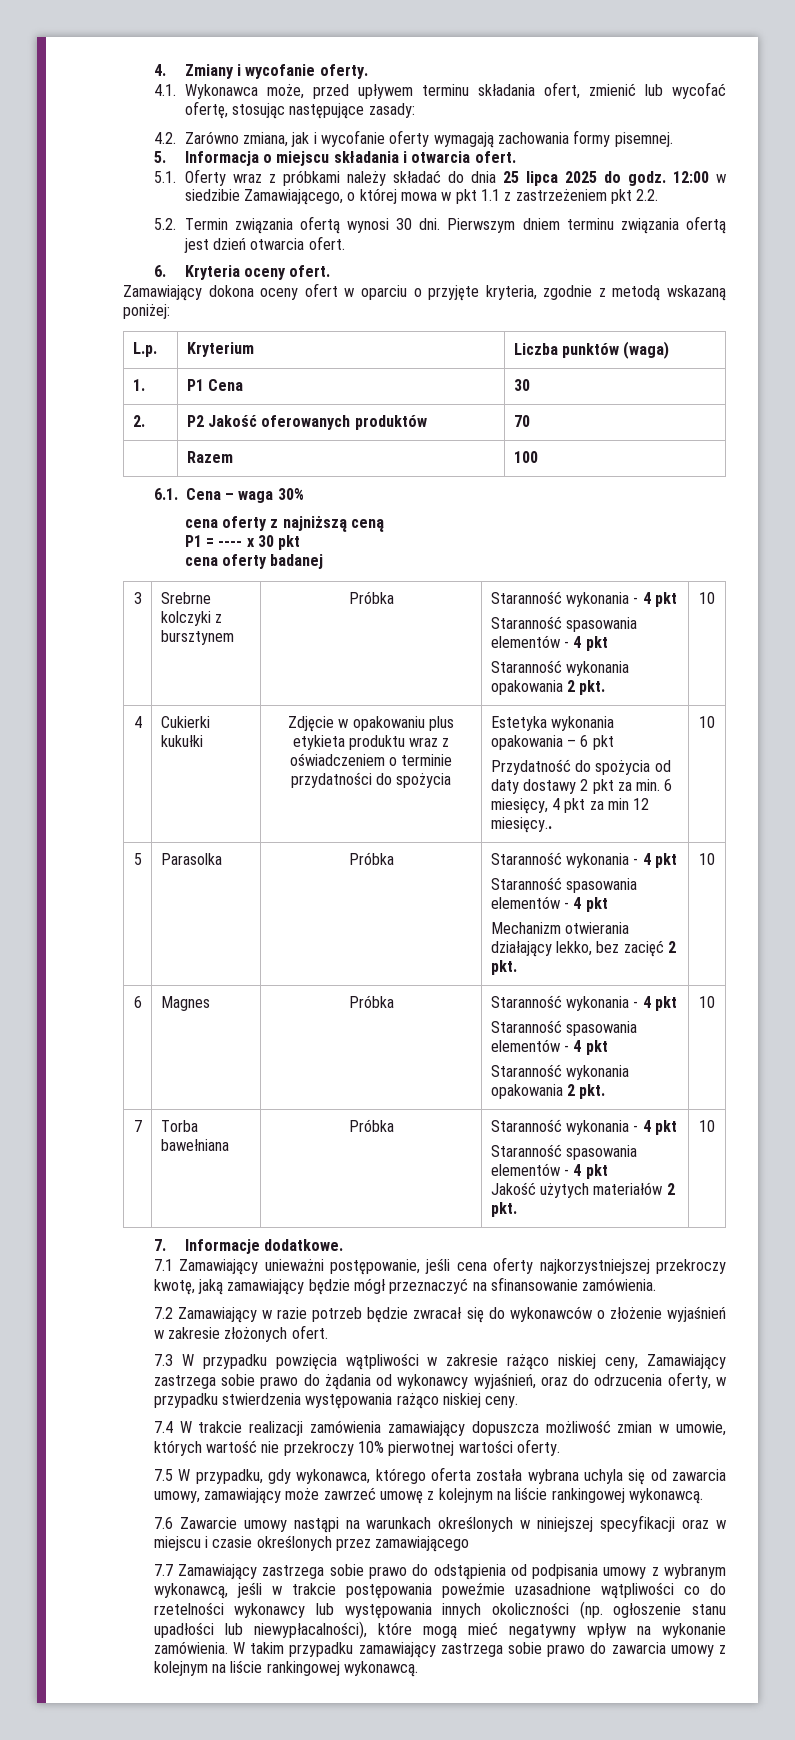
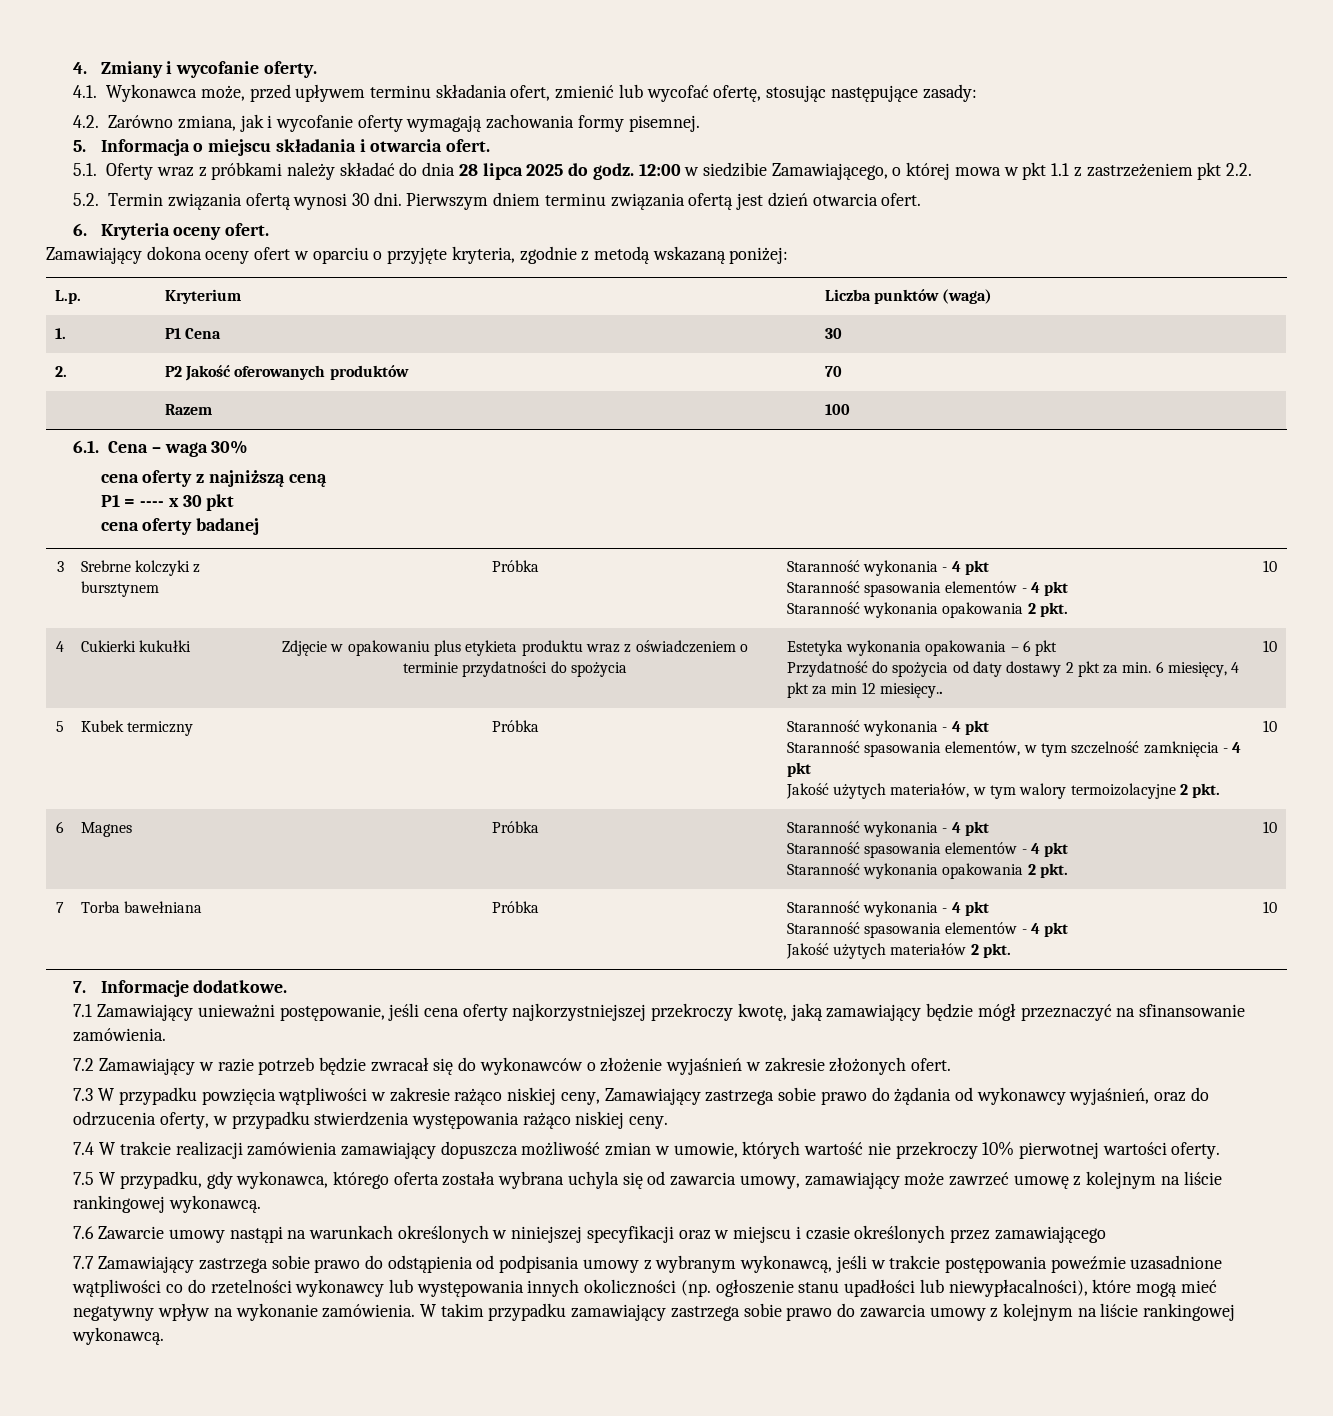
[502,171,519,183] 25 -> [458,164,478,176] 28
[160,853,222,865] [348,852,394,865] [490,852,677,868] [490,877,637,893] [490,896,608,912] [490,922,629,934] [490,940,664,957] Parasolka | Próbka | Staranność wykonania - 4 pkt // Staranność spasowania elementów - 4 pkt // Mechanizm otwierania działający lekko, bez zacięć -> [80,720,193,736] [491,720,539,732] [786,720,989,736] [786,741,1242,757] [786,762,811,777] [785,783,1176,799] Kubek termiczny | Próbka | Staranność wykonania - 4 pkt // Staranność spasowania elementów, w tym szczelność zamknięcia - 4 pkt // Jakość użytych materiałów, w tym walory termoizolacyjne

